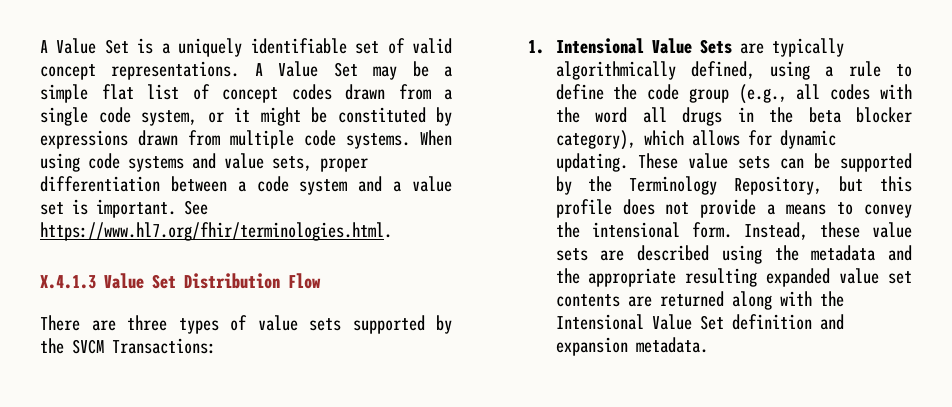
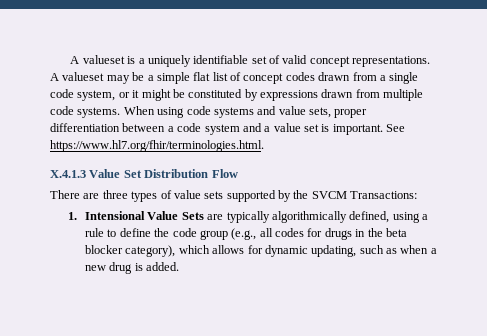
[40,38,129,54] A Value Set -> [70,55,125,64] A valueset
[278,61,358,77] Value Set -> [62,72,105,81] valueset
[880,84,912,99] [555,107,667,123] with the word all -> [307,228,323,237] for
[555,153,912,172] [555,176,912,195] [555,199,912,218] [555,222,912,240] [555,245,912,264] [555,268,912,287] [555,291,844,310] [555,314,844,330] [555,337,708,356] updating. These value sets can be supported by the Terminology Repository, but this profile does not provide a means to convey the intensional form. Instead, these value sets are described using the metadata and the appropriate resulting expanded value set contents are returned along with the Intensional Value Set definition and expansion metadata. -> [311,245,437,257] [85,262,180,274] updating, such as when a new drug is added.

